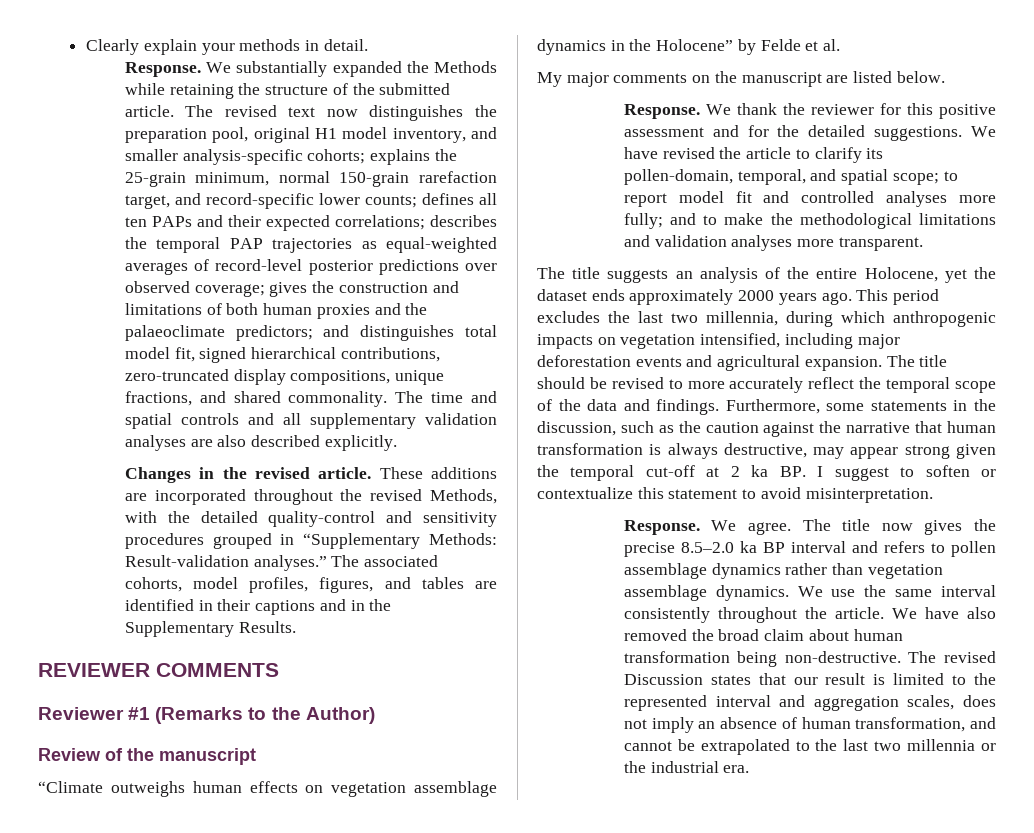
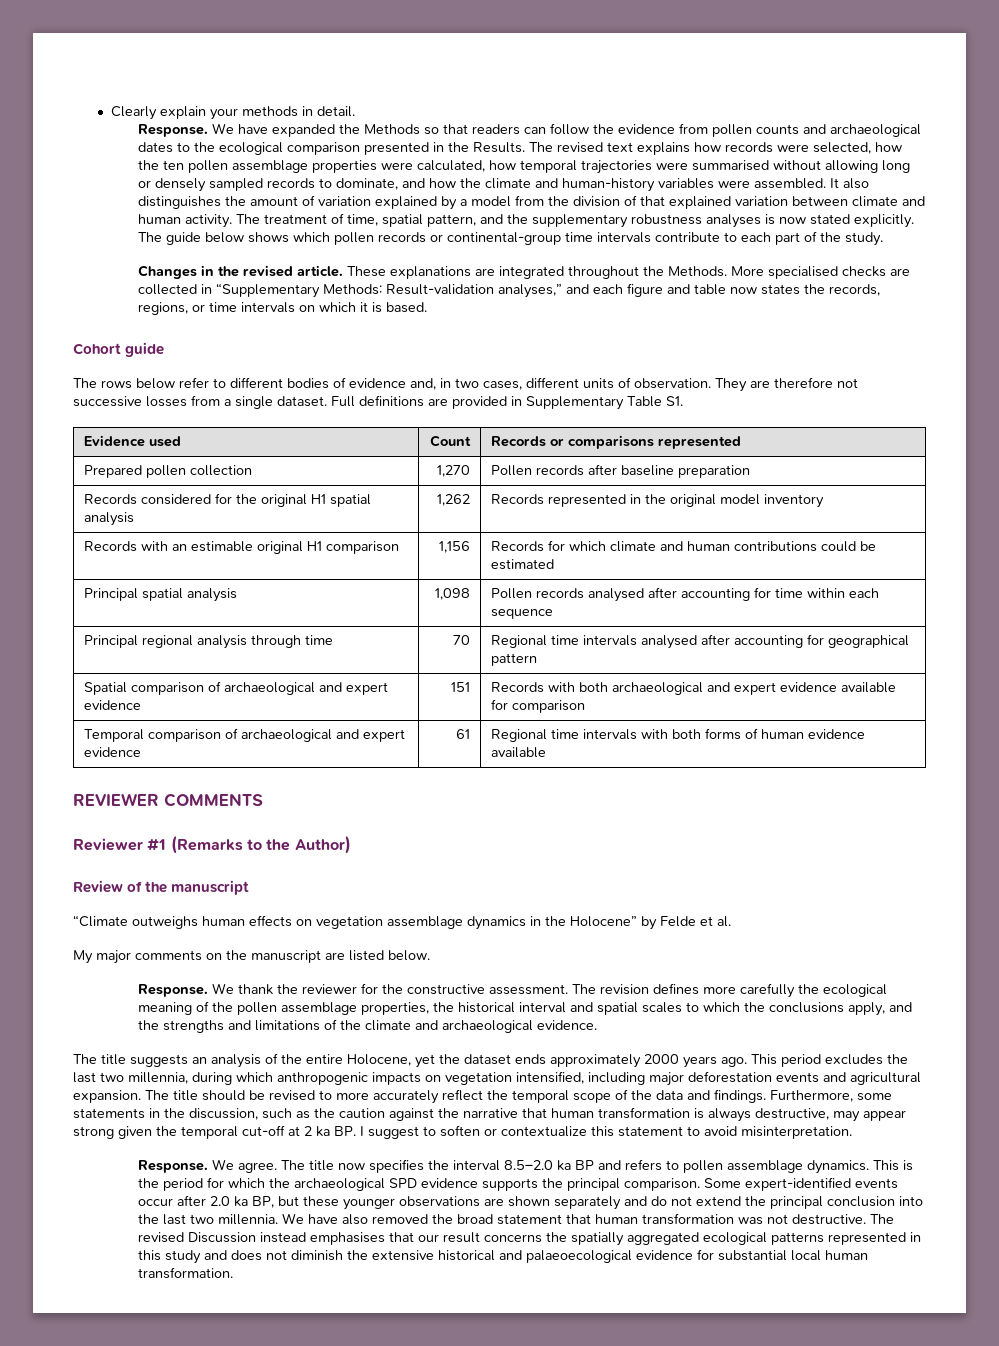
[236,61,328,77] substantially -> [238,124,269,134] have
[124,83,451,99] [124,105,497,121] [124,127,497,143] [124,149,457,165] [124,171,497,187] [124,193,497,209] [124,215,497,231] [124,237,497,253] [124,259,498,275] [124,281,459,297] [124,303,428,319] [124,325,497,341] [124,347,440,363] [124,369,445,385] [124,391,497,407] [124,413,497,429] [124,435,397,451] while retaining the structure of the submitted article. The revised text now distinguishes the preparation pool, original H1 model inventory, and smaller analysis-specific cohorts; explains the 25-grain minimum, normal 150-grain rarefaction target, and record-specific lower counts; defines all ten PAPs and their expected correlations; describes the temporal PAP trajectories as equal-weighted averages of record-level posterior predictions over observed coverage; gives the construction and limitations of both human proxies and the palaeoclimate predictors; and distinguishes total model fit, signed hierarchical contributions, zero-truncated display compositions, unique fractions, and shared commonality. The time and spatial controls and all supplementary validation analyses are also described explicitly. -> [424,123,922,137] [138,142,903,155] [138,160,911,174] [138,178,870,192] [138,195,926,210] [138,213,915,228] [138,231,884,246] so that readers can follow the evidence from pollen counts and archaeological dates to the ecological comparison presented in the Results. The revised text explains how records were selected, how the ten pollen assemblage properties were calculated, how temporal trajectories were summarised without allowing long or densely sampled records to dominate, and how the climate and human-history variables were assembled. It also distinguishes the amount of variation explained by a model from the division of that explained variation between climate and human activity. The treatment of time, spatial pattern, and the supplementary robustness analyses is now stated explicitly. The guide below shows which pollen records or continental-group time intervals contribute to each part of the study.
[430,467,497,479] [124,489,497,505] [124,511,497,527] [124,533,497,549] [124,555,439,571] [124,577,498,593] [124,599,392,615] [124,621,296,637] additions are incorporated throughout the revised Methods, with the detailed quality-control and sensitivity procedures grouped in “Supplementary Methods: Result-validation analyses.” The associated cohorts, model profiles, figures, and tables are identified in their captions and in the Supplementary Results. -> [390,266,911,279] [138,283,881,298] [138,302,428,315] [73,342,165,357] [73,377,858,392] [73,395,683,410] [83,435,181,447] [430,435,472,447] [490,435,741,449] [83,465,252,478] [437,465,471,477] [490,464,750,478] [83,493,371,507] [83,512,134,526] [437,494,471,506] [490,494,824,508] [83,541,399,554] [439,541,471,553] [490,540,876,552] [490,559,554,570] [83,588,237,602] [435,588,471,600] [490,587,879,602] [490,609,553,619] [83,635,333,649] [453,635,471,645] [490,634,909,649] [490,653,537,666] [83,681,388,695] [83,700,141,710] [451,682,471,692] [490,682,896,695] [490,699,585,713] [83,728,405,742] [83,747,141,757] [456,729,471,739] [490,728,865,742] [490,747,546,758] explanations are integrated throughout the Methods. More specialised checks are collected in “Supplementary Methods: Result-validation analyses,” and each figure and table now states the records, regions, or time intervals on which it is based. // Cohort guide // The rows below refer to different bodies of evidence and, in two cases, different units of observation. They are therefore not successive losses from a single dataset. Full definitions are provided in Supplementary Table S1. // Evidence used | Count | Records or comparisons represented // Prepared pollen collection | 1,270 | Pollen records after baseline preparation // Records considered for the original H1 spatial analysis | 1,262 | Records represented in the original model inventory // Records with an estimable original H1 comparison | 1,156 | Records for which climate and human contributions could be estimated // Principal spatial analysis | 1,098 | Pollen records analysed after accounting for time within each sequence // Principal regional analysis through time | 70 | Regional time intervals analysed after accounting for geographical pattern // Spatial comparison of archaeological and expert evidence | 151 | Records with both archaeological and expert evidence available for comparison // Temporal comparison of archaeological and expert evidence | 61 | Regional time intervals with both forms of human evidence available
[906,103,996,119] [623,125,996,141] [623,147,884,163] [623,169,958,185] [623,191,996,207] [623,213,996,229] [623,235,923,251] this positive assessment and for the detailed suggestions. We have revised the article to clarify its pollen-domain, temporal, and spatial scope; to report model fit and controlled analyses more fully; and to make the methodological limitations and validation analyses more transparent. -> [382,983,888,998] [138,1001,913,1016] [138,1019,598,1033] the constructive assessment. The revision defines more carefully the ecological meaning of the pollen assemblage properties, the historical interval and spatial scales to which the conclusions apply, and the strengths and limitations of the climate and archaeological evidence.
[924,519,996,535] [623,542,675,557] gives the precise -> [369,1159,501,1173] specifies the interval
[790,541,846,553] interval -> (595, 1165) none
[711,563,943,579] [623,585,996,601] [623,607,884,623] dynamics rather than vegetation assemblage dynamics. We use the same interval consistently throughout the article. -> [807,1160,914,1174] [138,1177,899,1191] [138,1195,924,1210] [138,1214,279,1225] dynamics. This is the period for which the archaeological SPD evidence supports the principal comparison. Some expert-identified events occur after 2.0 ka BP, but these younger observations are shown separately and do not extend the principal conclusion into the last two millennia.
[764,629,903,641] [623,651,901,667] claim about human transformation being non-destructive. -> [497,1213,867,1225] statement that human transformation was not destructive.
[710,675,751,685] states -> [260,1232,386,1245] instead emphasises
[873,673,996,685] [623,695,996,711] [623,717,996,733] [623,739,996,755] [623,761,750,773] is limited to the represented interval and aggregation scales, does not imply an absence of human transformation, and cannot be extrapolated to the last two millennia or the industrial era. -> [484,1232,922,1246] [138,1249,869,1264] [138,1267,234,1279] concerns the spatially aggregated ecological patterns represented in this study and does not diminish the extensive historical and palaeoecological evidence for substantial local human transformation.

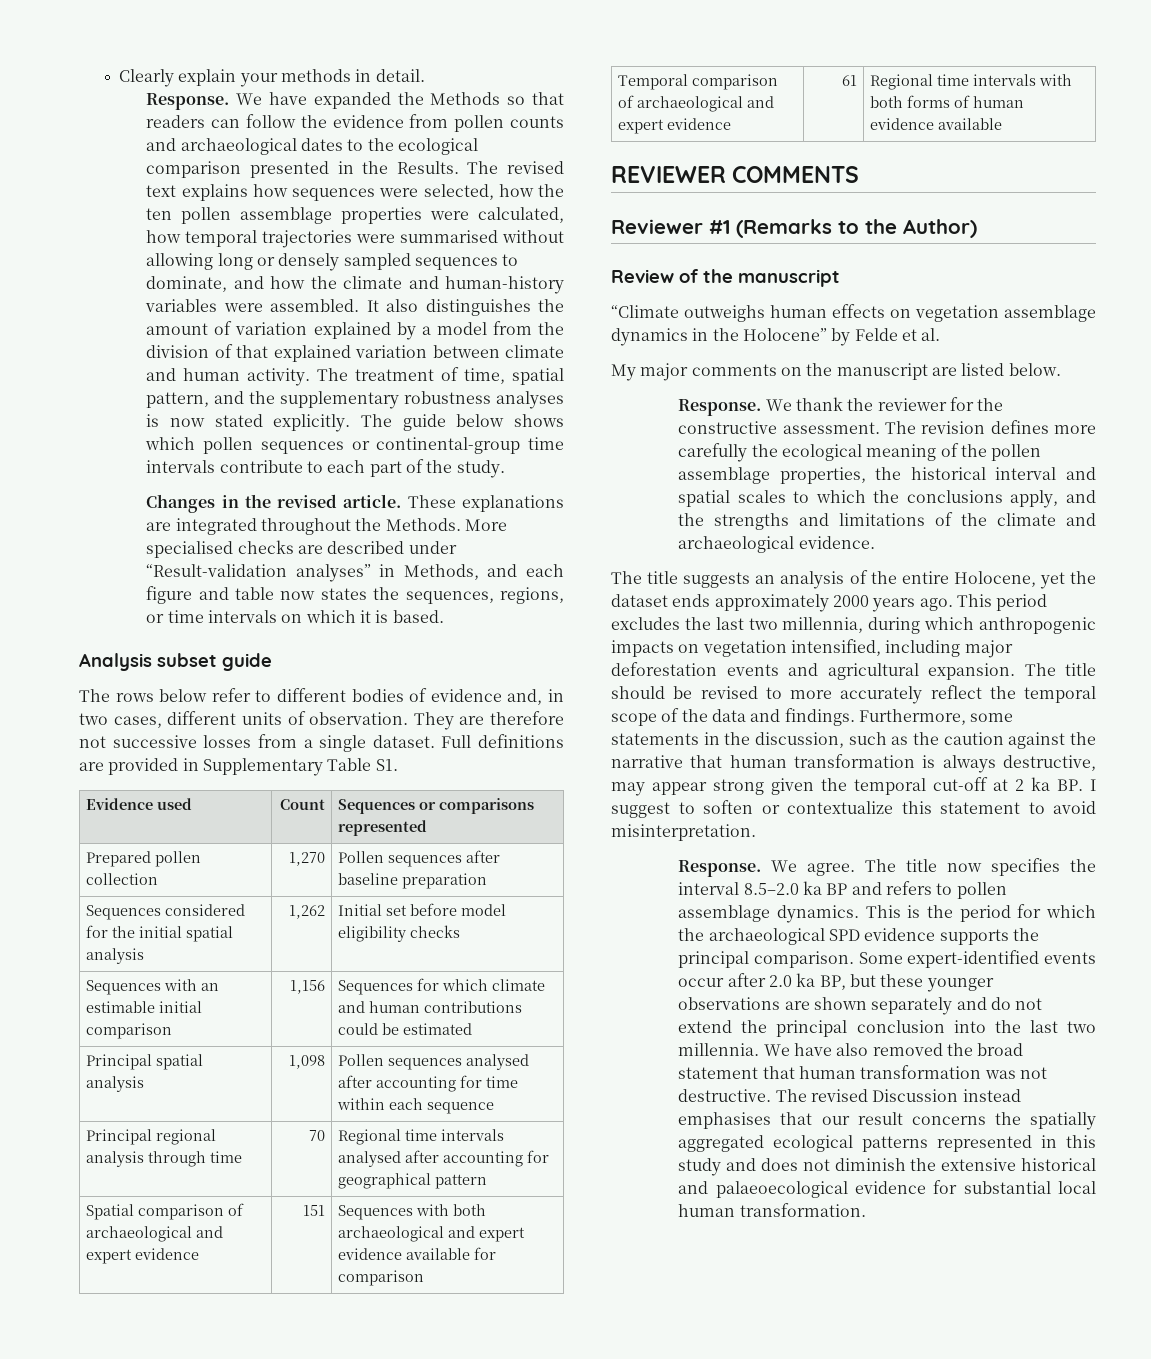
[725,142,774,153] records -> [292,188,376,201] sequences
[267,178,316,189] records -> [414,257,498,270] sequences
[378,232,427,243] records -> [260,441,344,454] sequences
[138,283,563,298] collected in “Supplementary Methods: Result-validation analyses,” -> [327,541,457,554] [146,564,479,582] described under “Result-validation analyses” in Methods,
[829,284,881,296] records, -> [405,591,494,604] sequences,
[73,343,121,355] Cohort -> [79,653,217,671] Analysis subset
[490,436,546,447] Records -> [338,799,416,814] Sequences
[535,465,584,476] records -> [388,855,463,867] sequences
[83,494,137,505] Records -> [86,905,162,920] Sequences
[260,494,326,507] original H1 -> [139,926,183,938] initial
[490,494,824,508] [83,541,137,552] Records represented in the original model inventory // Records -> [338,903,507,916] [338,925,461,942] [86,980,162,995] Initial set before model eligibility checks // Sequences
[256,541,322,554] original H1 -> [159,1001,203,1013] initial
[490,541,544,552] Records -> [338,980,414,995] Sequences
[535,588,584,599] records -> [388,1058,463,1070] sequences
[490,682,544,693] Records -> [338,1205,414,1220] Sequences

